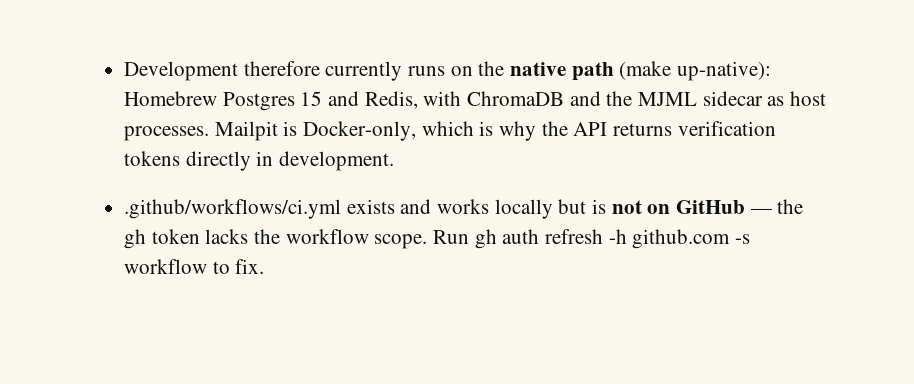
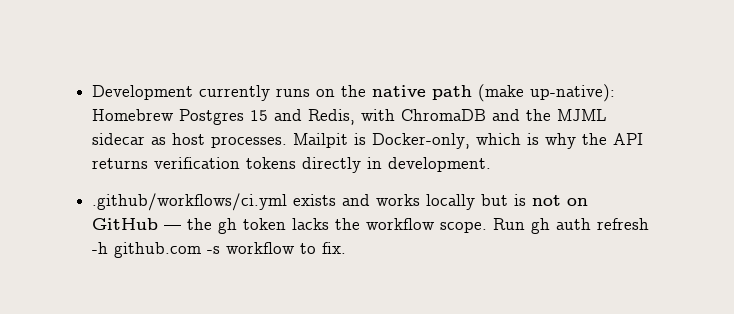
[243,61,320,76] therefore -> (194, 92) none

